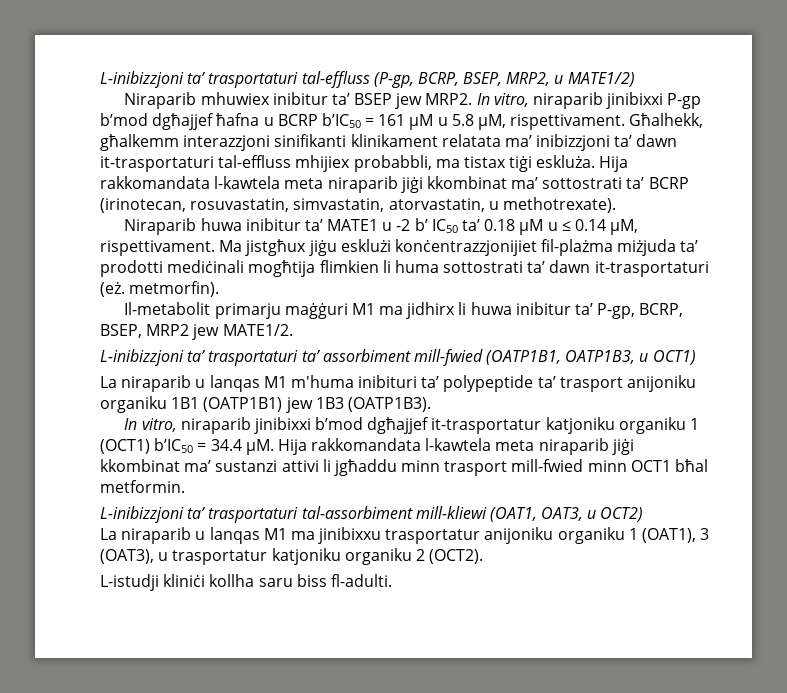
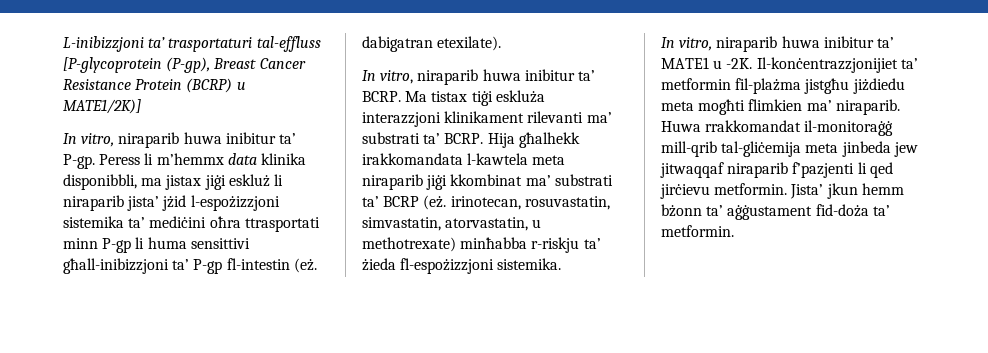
[373,72,635,88] [124,92,702,109] [100,113,704,130] [100,134,678,151] [100,155,629,172] [100,176,623,193] (P-gp, BCRP, BSEP, MRP2, u MATE1/2) // Niraparib mhuwiex inibitur ta’ BSEP jew MRP2. In vitro, niraparib jinibixxi P-gp b’mod dgħajjef ħafna u BCRP b’IC50 = 161 µM u 5.8 µM, rispettivament. Għalhekk, għalkemm interazzjoni sinifikanti klinikament relatata ma’ inibizzjoni ta’ dawn it-trasportaturi tal-effluss mhijiex probabbli, ma tistax tiġi eskluża. Hija rakkomandata l-kawtela meta niraparib jiġi kkombinat ma’ sottostrati -> [63,57,306,73] [63,78,246,93] [63,99,141,114] [63,132,296,148] [63,153,306,169] [63,174,283,190] [63,195,280,211] [63,216,320,232] [63,237,250,253] [63,258,317,274] [362,36,502,52] [362,69,595,85] [362,90,545,106] [362,111,612,127] [362,132,580,148] [362,153,566,165] [362,174,613,190] [P-glycoprotein (P-gp), Breast Cancer Resistance Protein (BCRP) u MATE1/2K)] // In vitro, niraparib huwa inibitur ta’ P-gp. Peress li m’hemmx data klinika disponibbli, ma jistax jiġi eskluż li niraparib jista’ jżid l-espożizzjoni sistemika ta’ mediċini oħra ttrasportati minn P-gp li huma sensittivi għall-inibizzjoni ta’ P-gp fl-intestin (eż. dabigatran etexilate). // In vitro, niraparib huwa inibitur ta’ BCRP. Ma tistax tiġi eskluża interazzjoni klinikament rilevanti ma’ substrati ta’ BCRP. Hija għalhekk irakkomandata l-kawtela meta niraparib jiġi kkombinat ma’ substrati
[100,198,186,213] (irinotecan, -> [423,195,521,210] (eż. irinotecan,
[502,197,616,213] [124,218,197,235] methotrexate). // Niraparib -> [362,237,601,253] [362,258,562,274] [661,36,778,52] methotrexate) minħabba r-riskju ta’ żieda fl-espożizzjoni sistemika. // In vitro, niraparib
[396,218,639,235] [100,239,699,256] [100,260,709,277] [100,281,220,297] [124,302,684,319] [100,324,293,340] [100,349,696,366] [100,375,697,392] [100,396,431,413] [124,417,700,434] [100,438,634,455] [100,459,709,476] [100,480,185,493] [100,506,644,523] [100,527,710,544] [100,548,484,565] [100,574,392,591] -2 b’ IC50 ta’ 0.18 µM u ≤ 0.14 µM, rispettivament. Ma jistgħux jiġu esklużi konċentrazzjonijiet fil-plażma miżjuda ta’ prodotti mediċinali mogħtija flimkien li huma sottostrati ta’ dawn it-trasportaturi (eż. metmorfin). // Il-metabolit primarju maġġuri M1 ma jidhirx li huwa inibitur ta’ P-gp, BCRP, BSEP, MRP2 jew MATE1/2. // L-inibizzjoni ta’ trasportaturi ta’ assorbiment mill-fwied (OATP1B1, OATP1B3, u OCT1) // La niraparib u lanqas M1 m'huma inibituri ta’ polypeptide ta’ trasport anijoniku organiku 1B1 (OATP1B1) jew 1B3 (OATP1B3). // In vitro, niraparib jinibixxi b’mod dgħajjef it-trasportatur katjoniku organiku 1 (OCT1) b’IC50 = 34.4 µM. Hija rakkomandata l-kawtela meta niraparib jiġi kkombinat ma’ sustanzi attivi li jgħaddu minn trasport mill-fwied minn OCT1 bħal metformin. // L-inibizzjoni ta’ trasportaturi tal-assorbiment mill-kliewi (OAT1, OAT3, u OCT2) // La niraparib u lanqas M1 ma jinibixxu trasportatur anijoniku organiku 1 (OAT1), 3 (OAT3), u trasportatur katjoniku organiku 2 (OCT2). // L-istudji kliniċi kollha saru biss fl-adulti. -> [726,57,918,73] [661,78,905,94] [661,99,900,115] [661,120,894,136] [661,141,918,157] [660,162,893,178] [660,183,904,199] [661,204,890,220] [661,225,734,237] -2K. Il-konċentrazzjonijiet ta’ metformin fil-plażma jistgħu jiżdiedu meta mogħti flimkien ma’ niraparib. Huwa rrakkomandat il-monitoraġġ mill-qrib tal-gliċemija meta jinbeda jew jitwaqqaf niraparib f’pazjenti li qed jirċievu metformin. Jista’ jkun hemm bżonn ta’ aġġustament fid-doża ta’ metformin.

